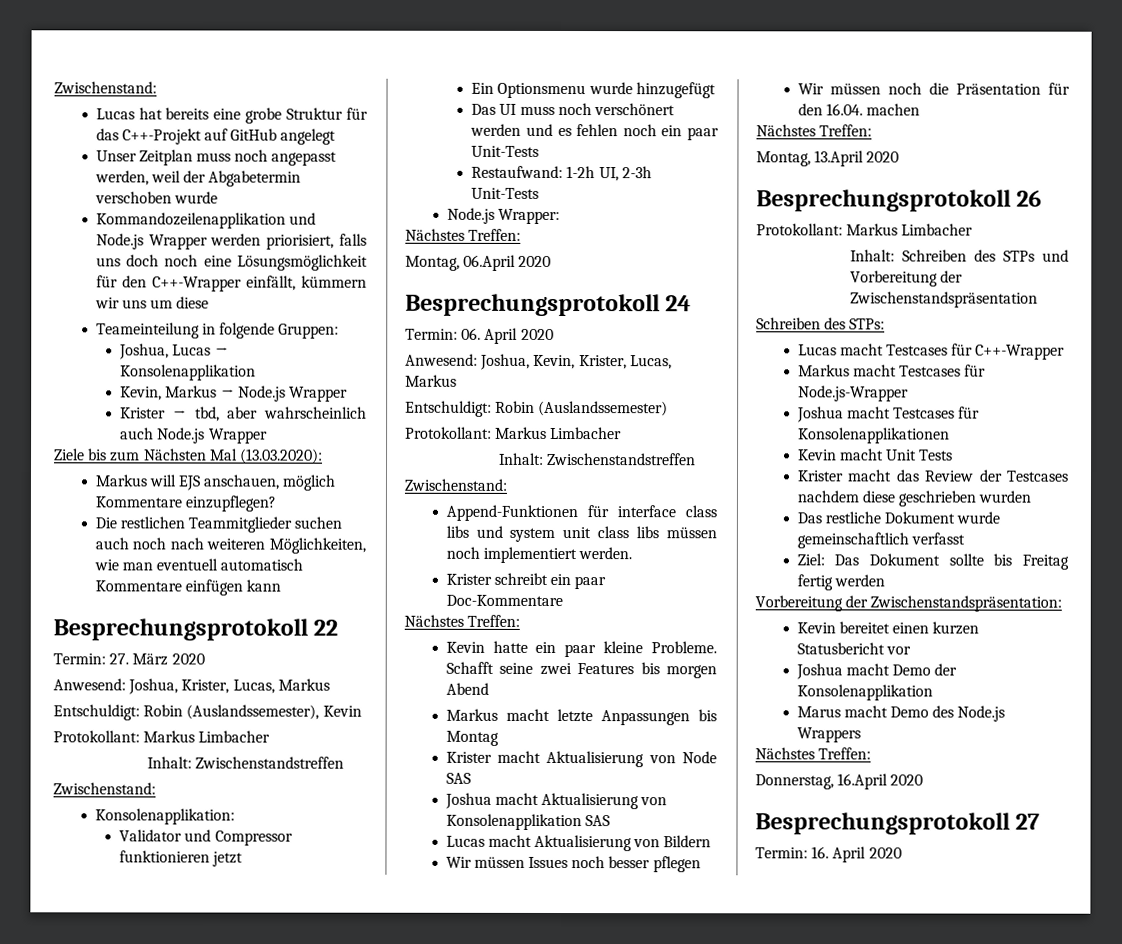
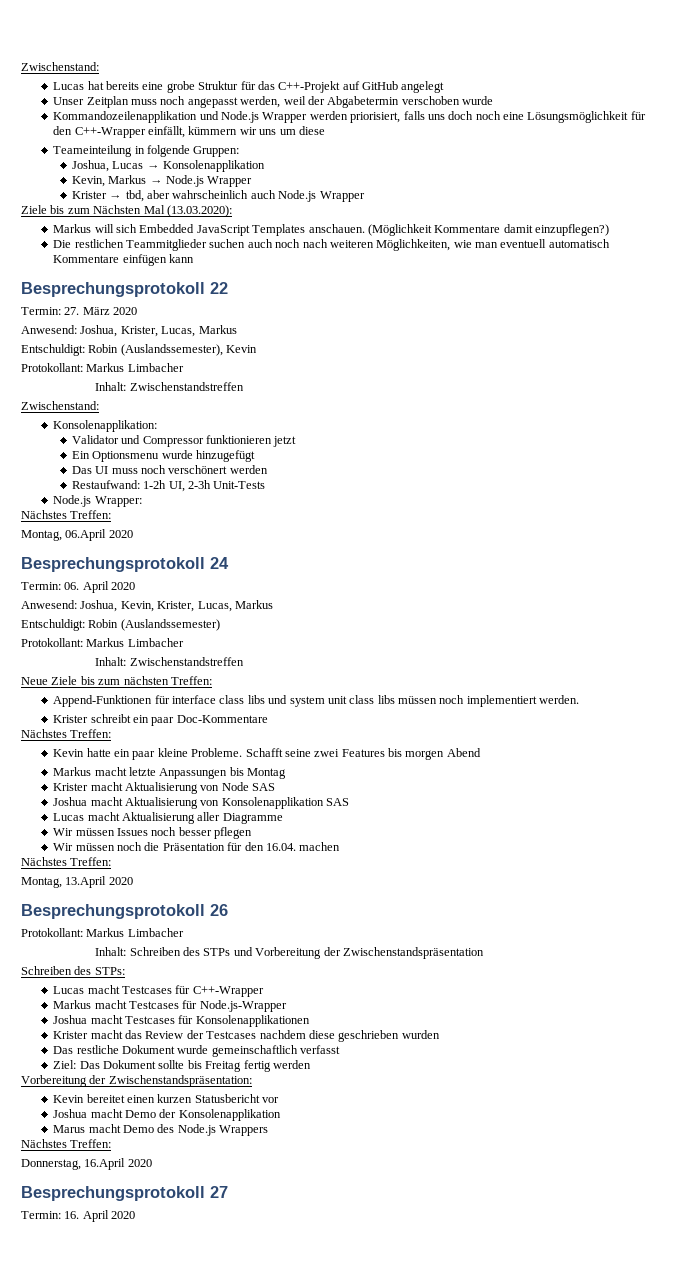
[178,474,336,491] [94,495,276,512] EJS anschauen, möglich Kommentare einzupflegen? -> [116,224,610,236] sich Embedded JavaScript Templates anschauen. (Möglichkeit Kommentare damit einzupflegen?)
[525,123,719,141] [471,145,540,157] und es fehlen noch ein paar Unit-Tests -> (268, 469) none
[404,478,507,491] Zwischenstand: -> [21,676,212,685] Neue Ziele bis zum nächsten Treffen:
[633,835,712,848] von Bildern -> [197,812,283,824] aller Diagramme
[797,448,954,461] // Kevin macht Unit Tests -> (310, 1021) none

